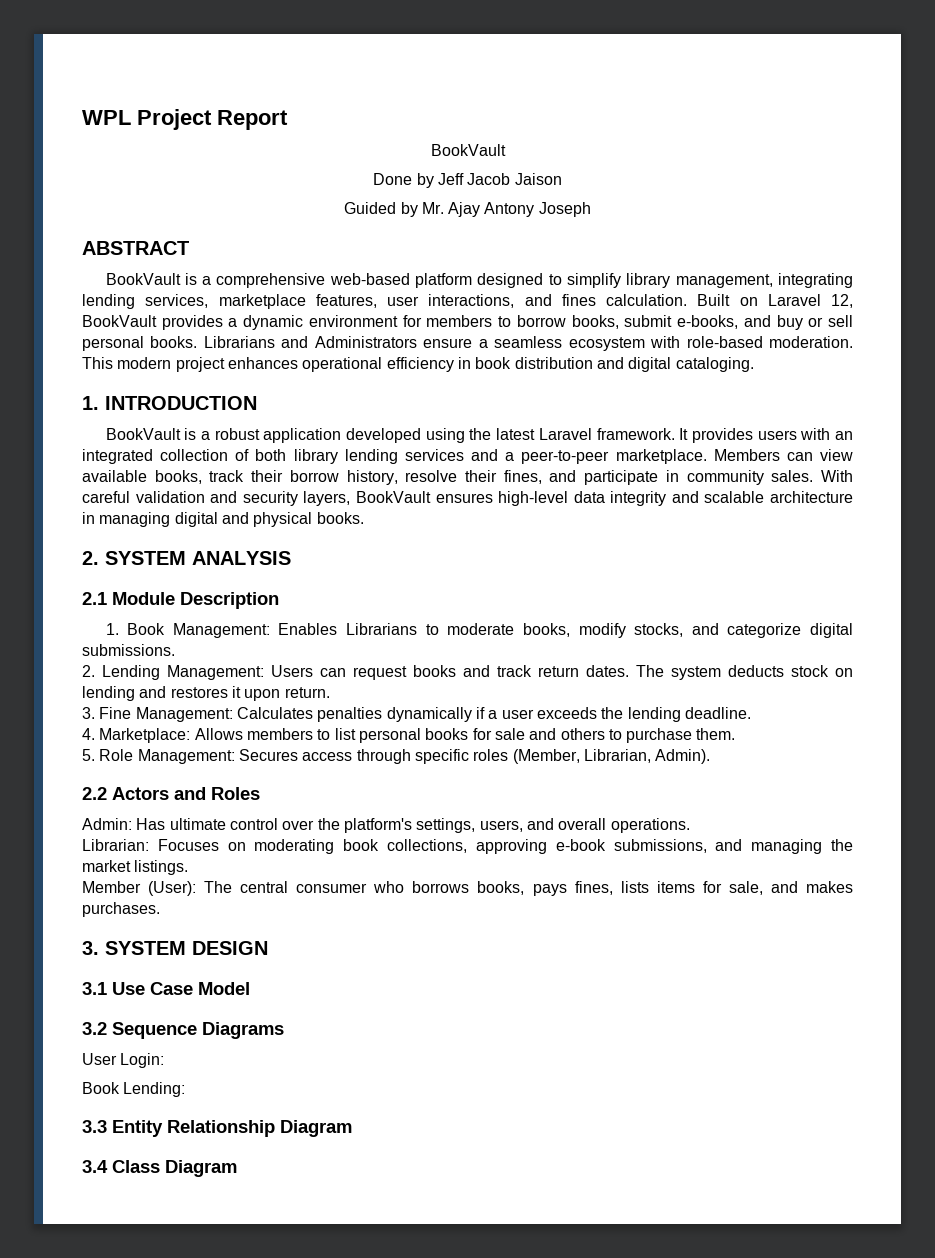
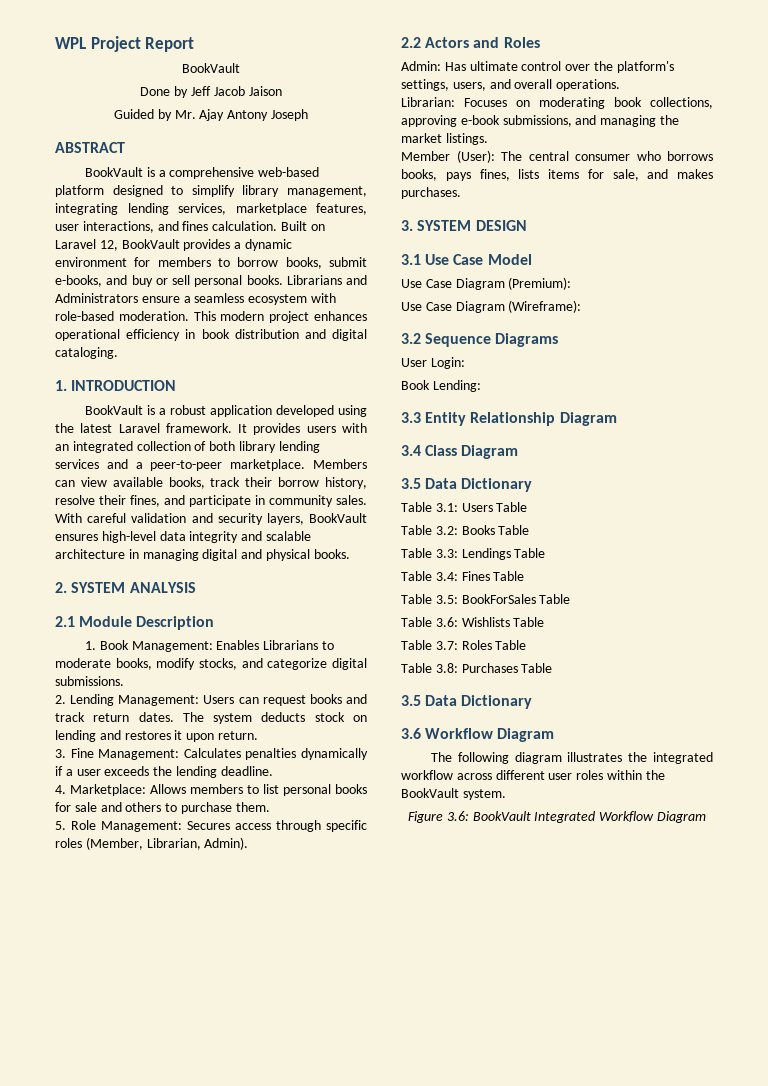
(250, 988) none -> [401,277,572,290] [401,300,582,313] // Use Case Diagram (Premium): // Use Case Diagram (Wireframe):
(237, 1168) none -> [401,478,533,492] [401,502,528,512] [401,525,530,535] [401,548,546,560] [401,571,525,581] [401,594,571,604] [401,617,545,627] [401,640,527,650] [401,663,553,673] [401,695,533,709] [401,728,555,742] [431,752,713,764] [401,770,665,780] [401,788,506,800] [408,811,706,823] // 3.5 Data Dictionary // Table 3.1: Users Table // Table 3.2: Books Table // Table 3.3: Lendings Table // Table 3.4: Fines Table // Table 3.5: BookForSales Table // Table 3.6: Wishlists Table // Table 3.7: Roles Table // Table 3.8: Purchases Table // 3.5 Data Dictionary // 3.6 Workflow Diagram // The following diagram illustrates the integrated workflow across different user roles within the BookVault system. // Figure 3.6: BookVault Integrated Workflow Diagram

